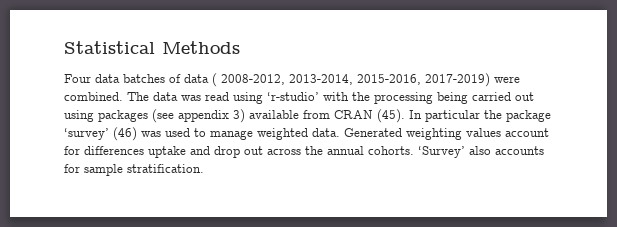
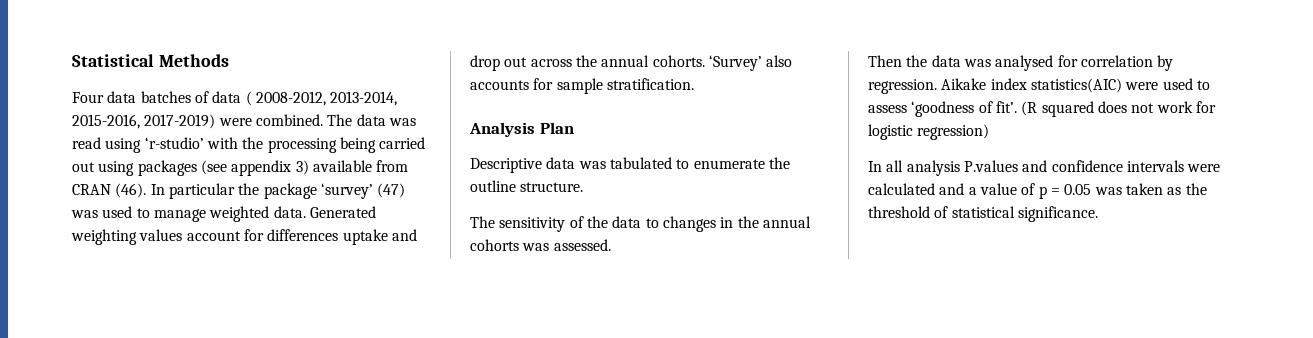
[377,109,405,123] (45). -> [115,183,147,198] (46).
[113,127,137,141] (46) -> [377,183,406,198] (47)
(204, 168) none -> [469,122,574,137] [470,157,790,173] [470,180,584,192] [470,216,811,232] [470,239,611,251] [868,55,1174,71] [868,78,1210,94] [868,101,1216,117] [868,124,990,140] [868,160,1221,176] [868,183,1207,199] [868,206,1098,222] // Analysis Plan // Descriptive data was tabulated to enumerate the outline structure. // The sensitivity of the data to changes in the annual cohorts was assessed. // Then the data was analysed for correlation by regression. Aikake index statistics(AIC) were used to assess ‘goodness of fit’. (R squared does not work for logistic regression) // In all analysis P.values and confidence intervals were calculated and a value of p = 0.05 was taken as the threshold of statistical significance.

